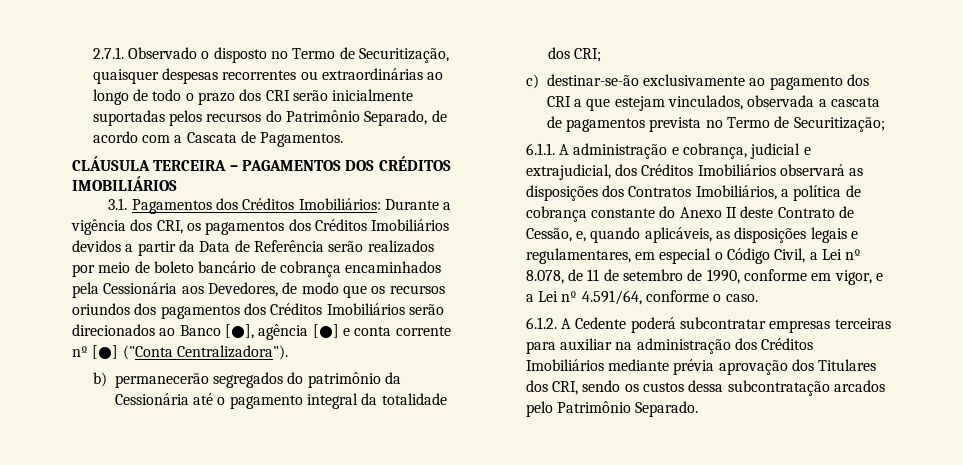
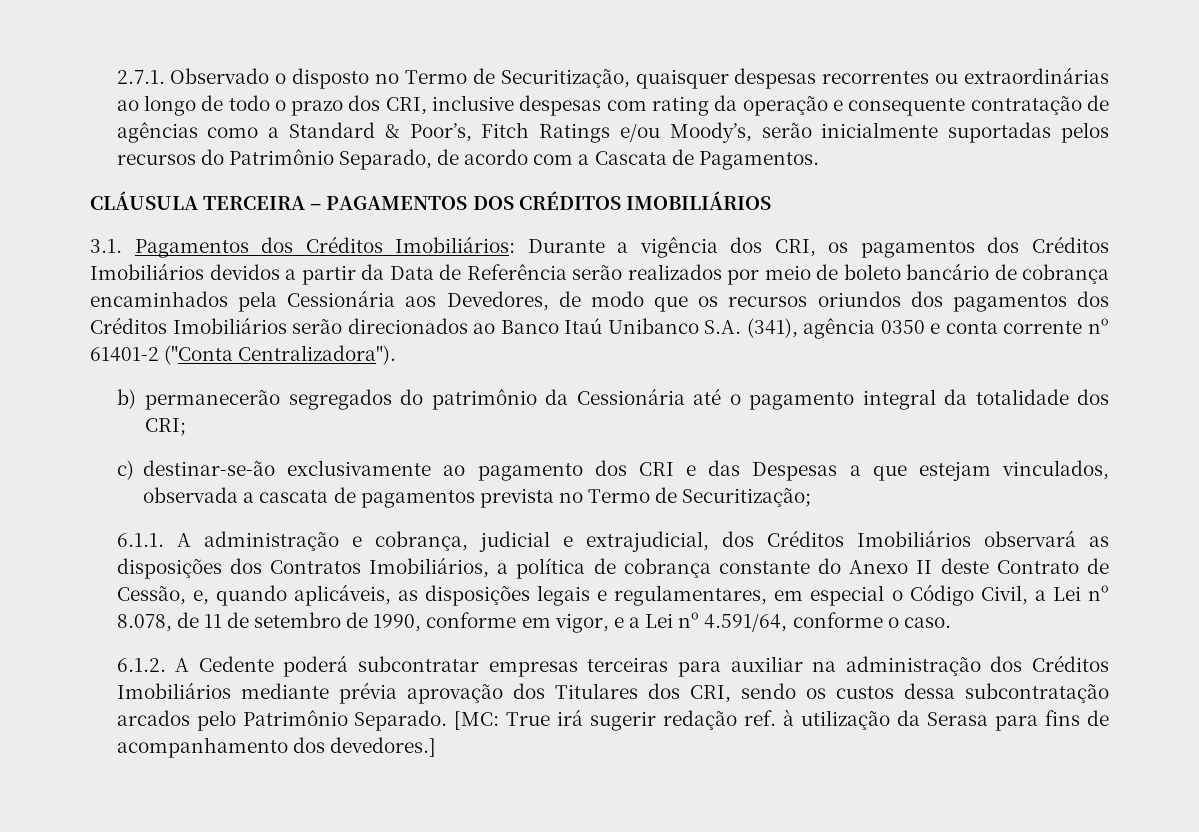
[265,90,290,101] CRI -> [385,95,1109,116] [116,122,752,143] CRI, inclusive despesas com rating da operação e consequente contratação de agências como a Standard & Poor’s, Fitch Ratings e/ou Moody’s,
[224,324,339,340] [●], agência [●] -> [564,318,925,339] Itaú Unibanco S.A. (341), agência 0350
[92,345,119,359] [●] -> [90,347,159,362] 61401-2
(571, 101) none -> [686,460,838,481] e das Despesas
(699, 409) none -> [454,709,1110,731] [116,737,436,758] [MC: True irá sugerir redação ref. à utilização da Serasa para fins de acompanhamento dos devedores.]

